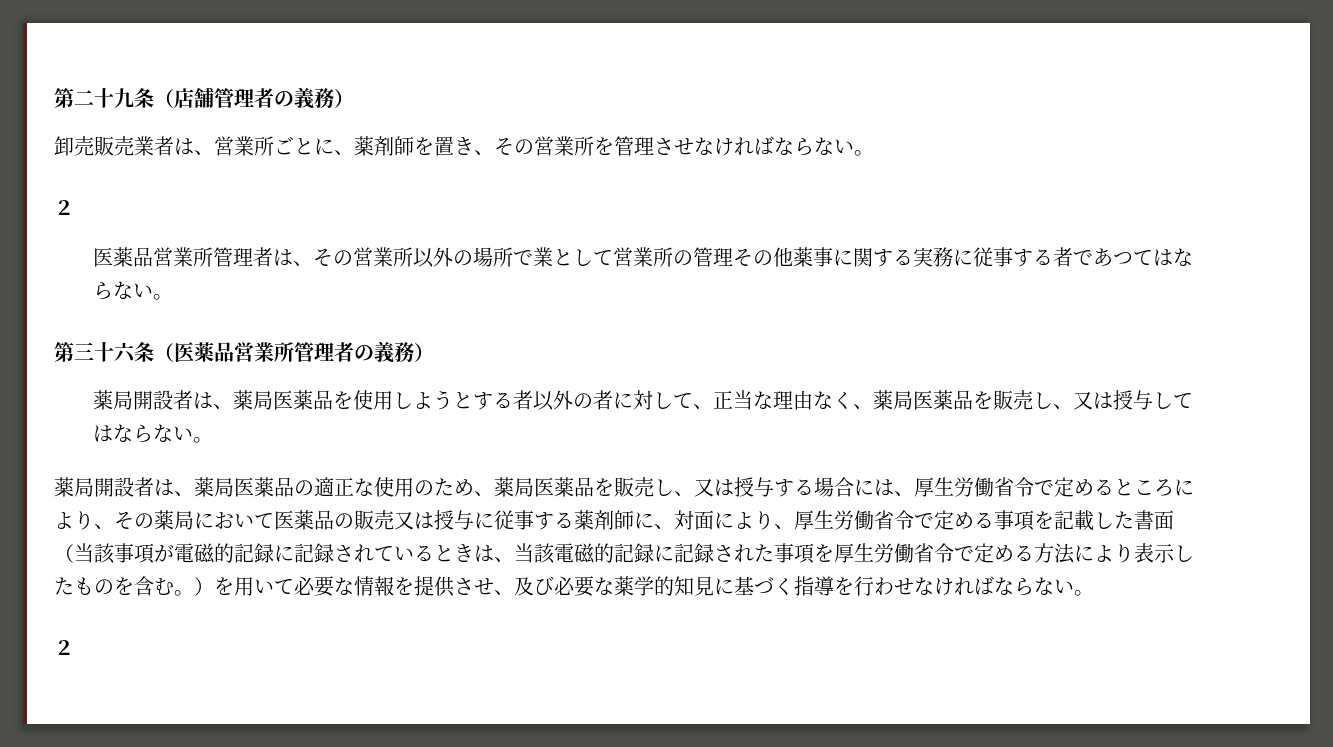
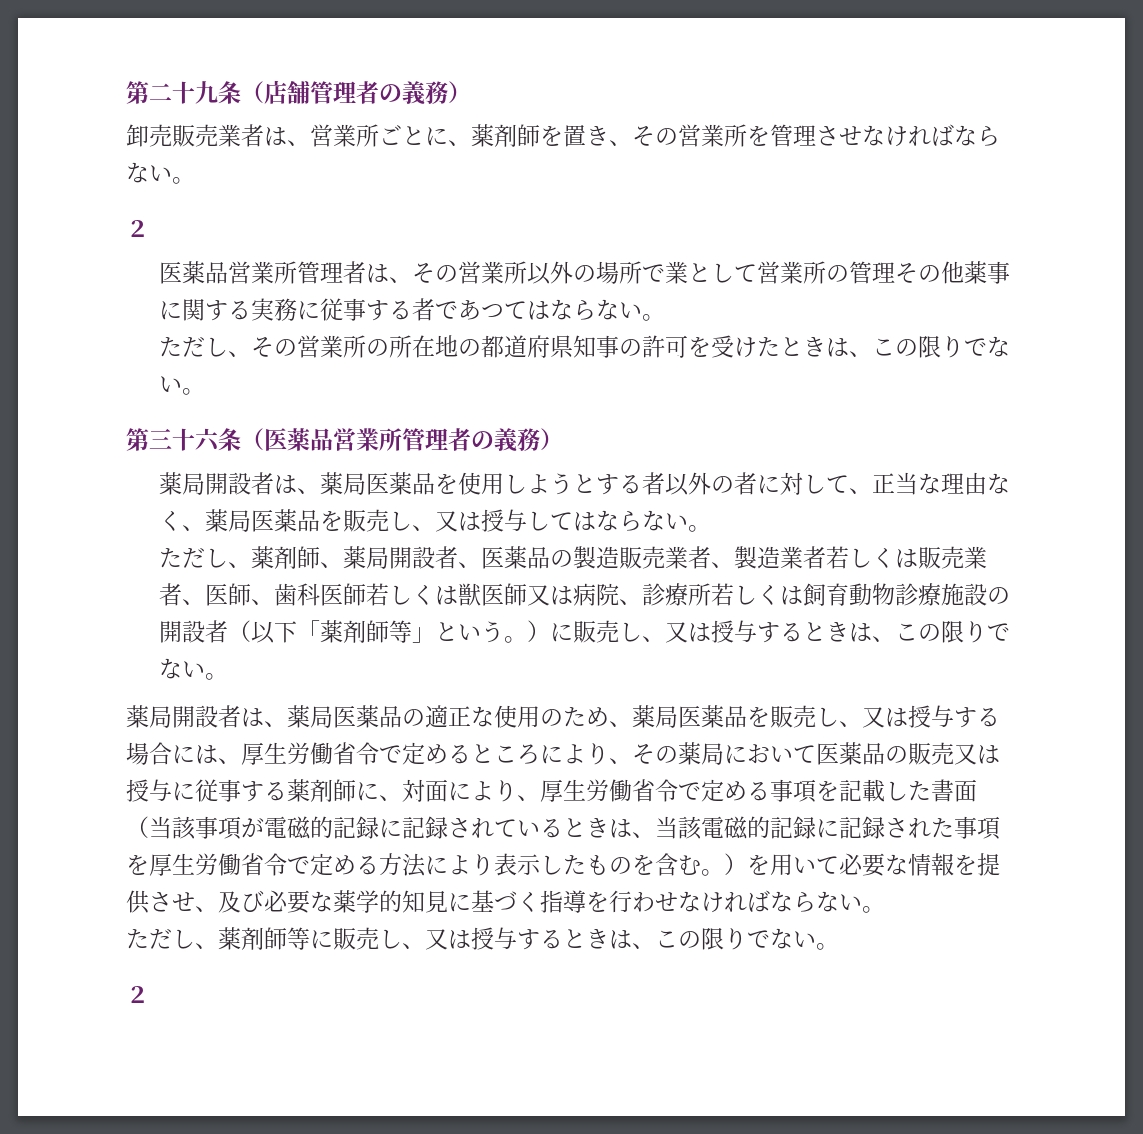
(173, 297) none -> [159,335,1011,358] [159,376,206,395] // ただし、その営業所の所在地の都道府県知事の許可を受けたときは、この限りでない。
(213, 440) none -> [159,546,988,569] [159,583,1011,606] [159,620,1011,644] [159,658,229,680] // ただし、薬剤師、薬局開設者、医薬品の製造販売業者、製造業者若しくは販売業者、医師、歯科医師若しくは獣医師又は病院、診療所若しくは飼育動物診療施設の開設者（以下「薬剤師等」という。）に販売し、又は授与するときは、この限りでない。
(1094, 593) none -> [126,927,839,950] // ただし、薬剤師等に販売し、又は授与するときは、この限りでない。

